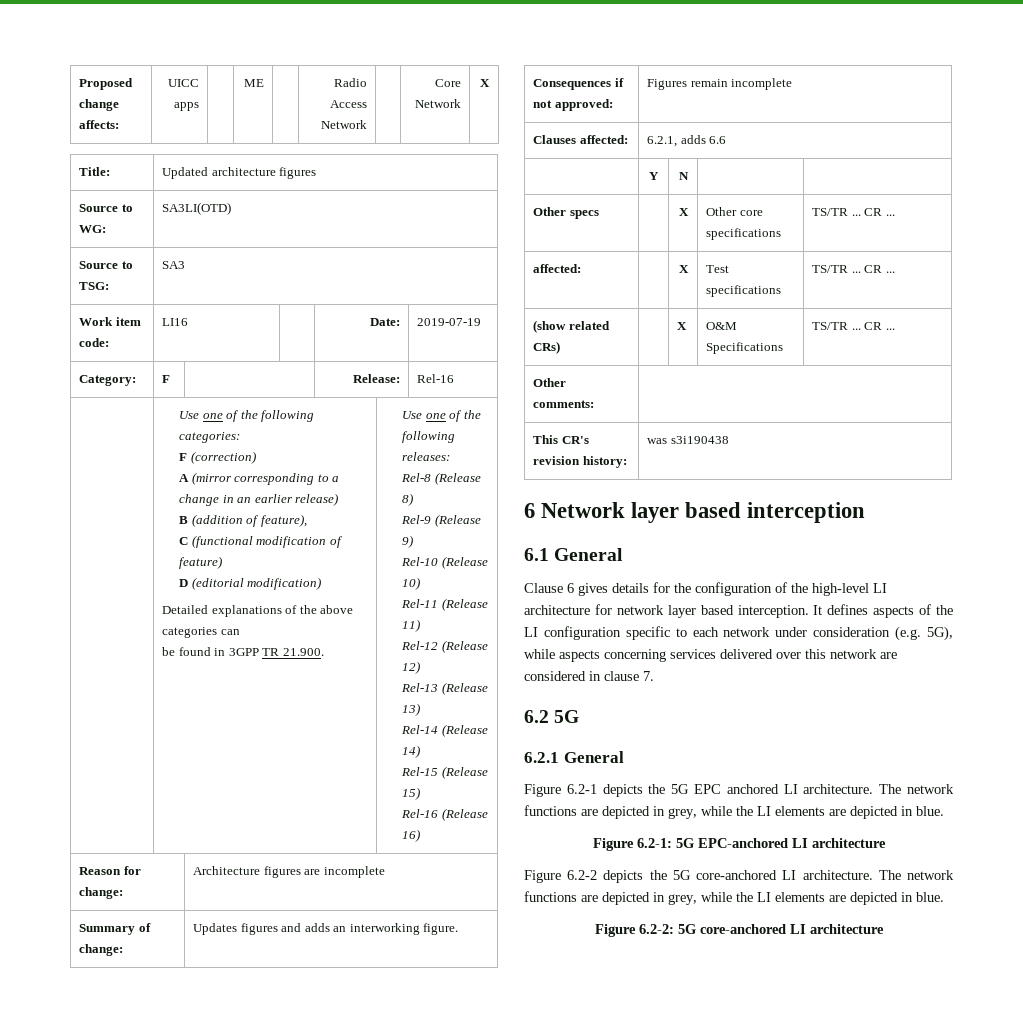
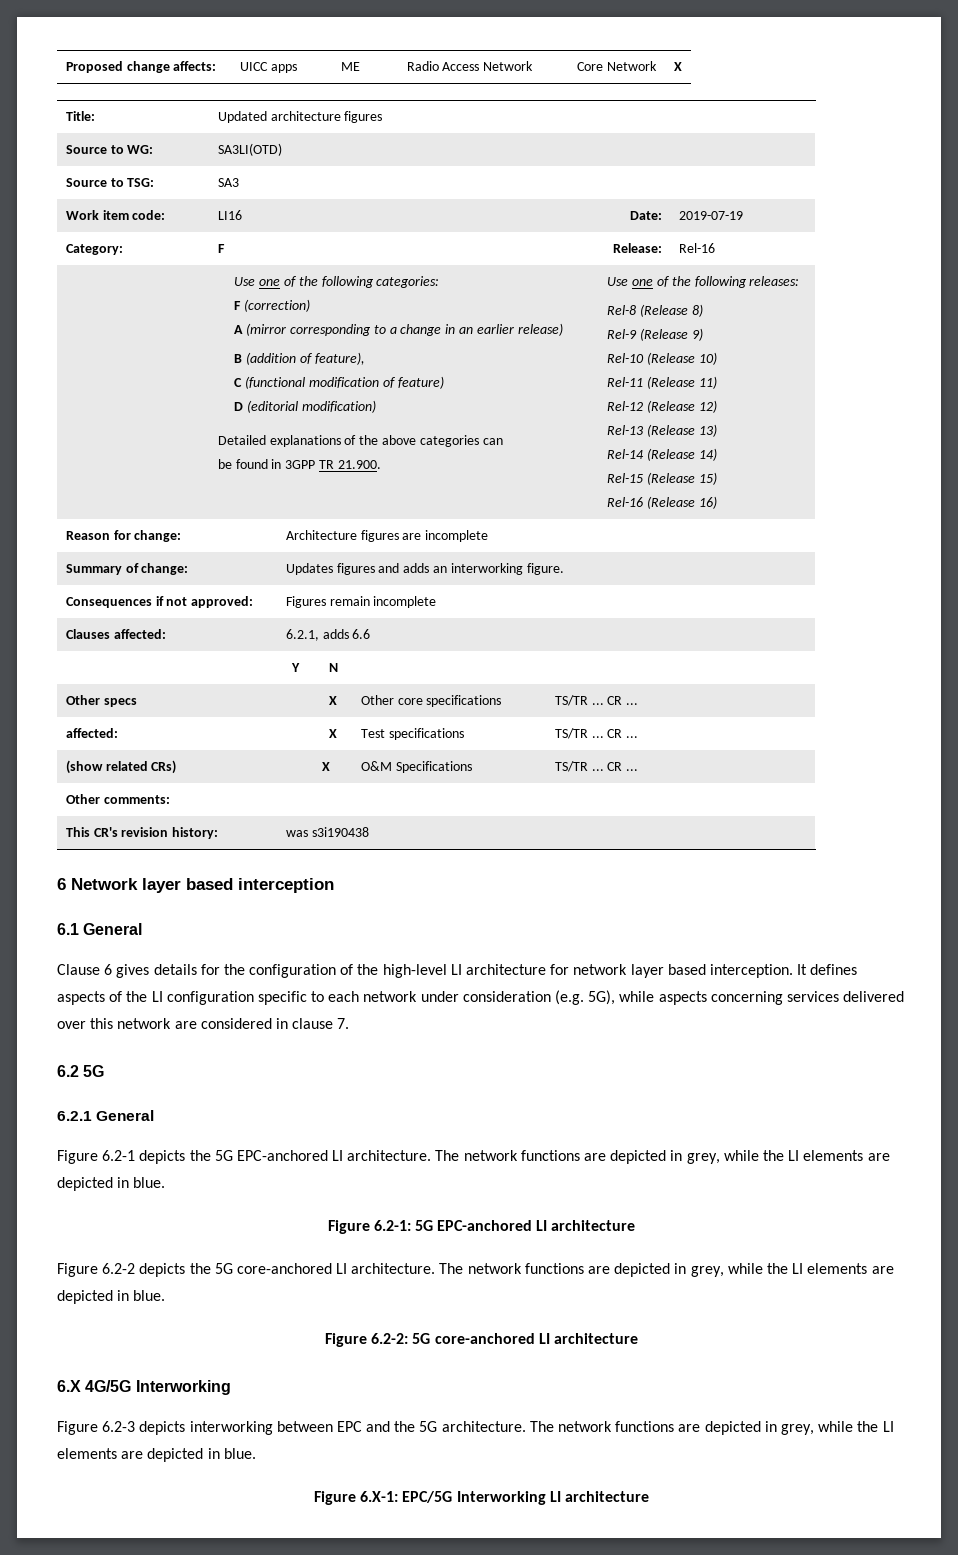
[694,784,779,794] EPC anchored -> [236,1150,328,1161] EPC-anchored
(884, 929) none -> [57,1380,231,1395] [57,1421,894,1435] [57,1448,256,1462] [314,1491,649,1505] // 6.X 4G/5G Interworking // Figure 6.2-3 depicts interworking between EPC and the 5G architecture. The network functions are depicted in grey, while the LI elements are depicted in blue. // Figure 6.X-1: EPC/5G Interworking LI architecture

